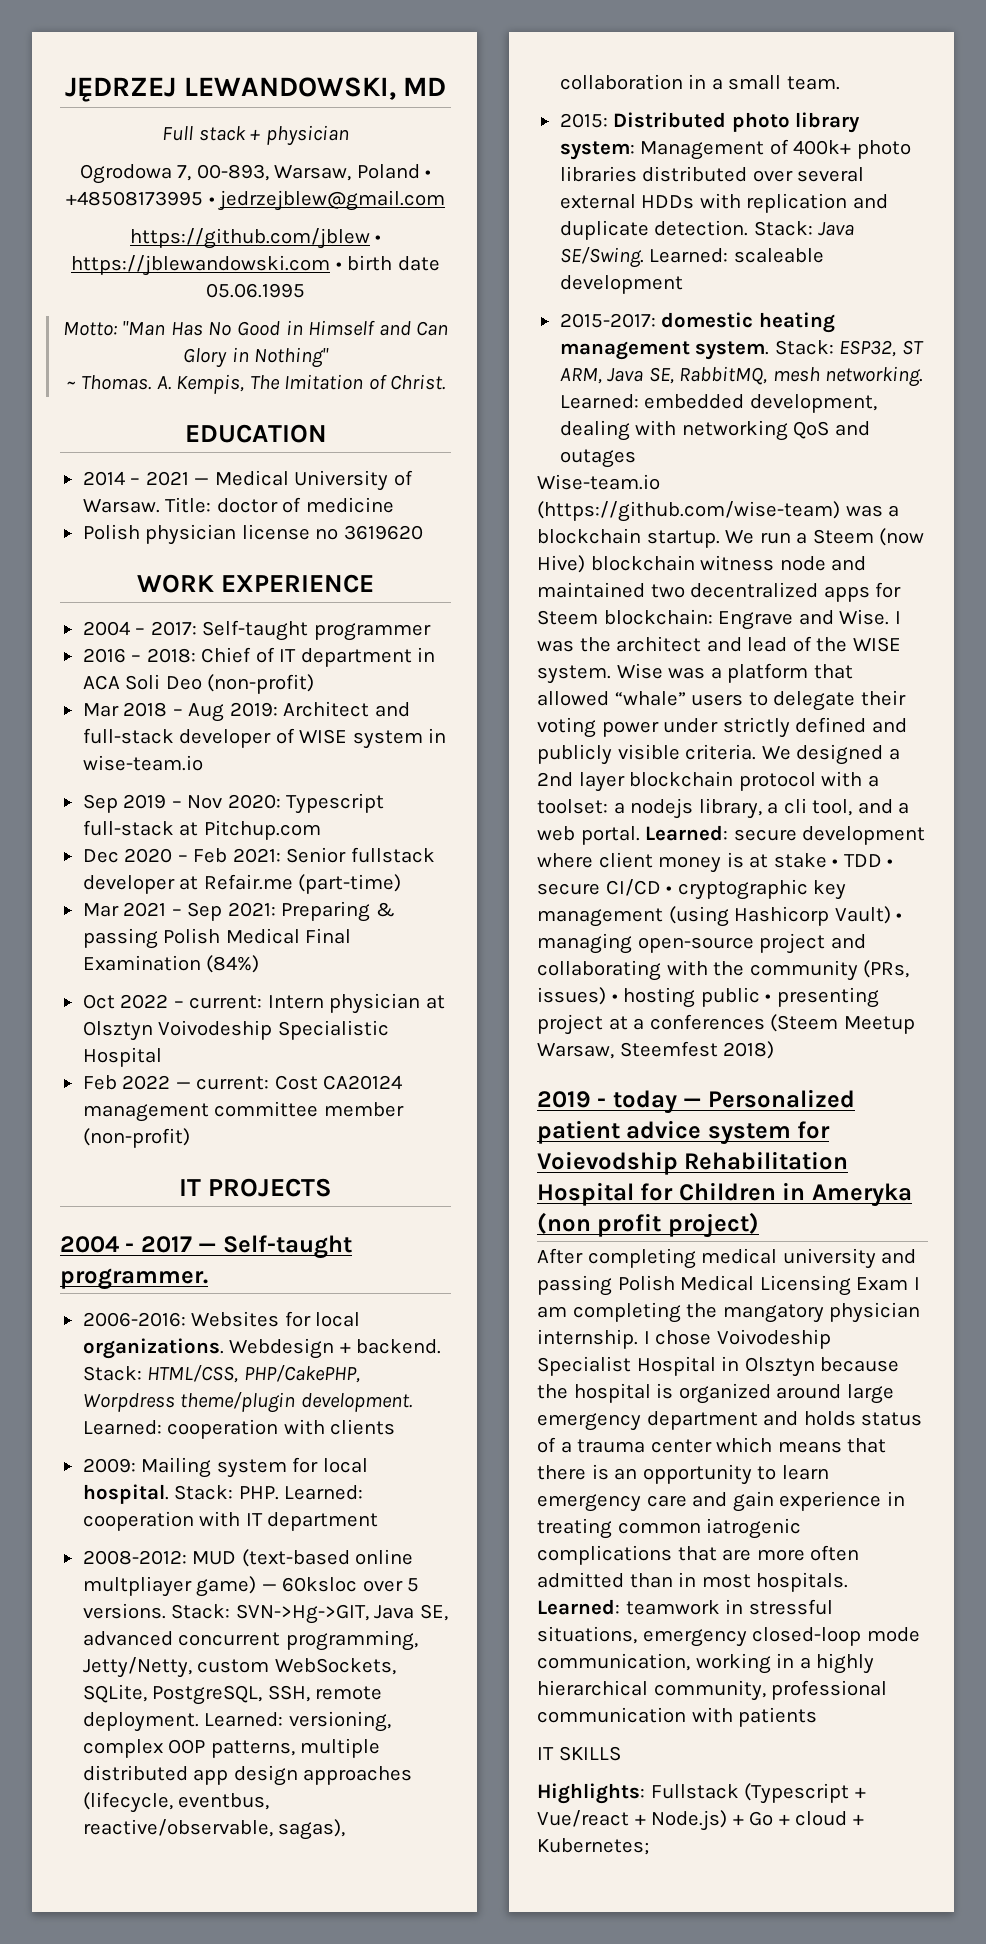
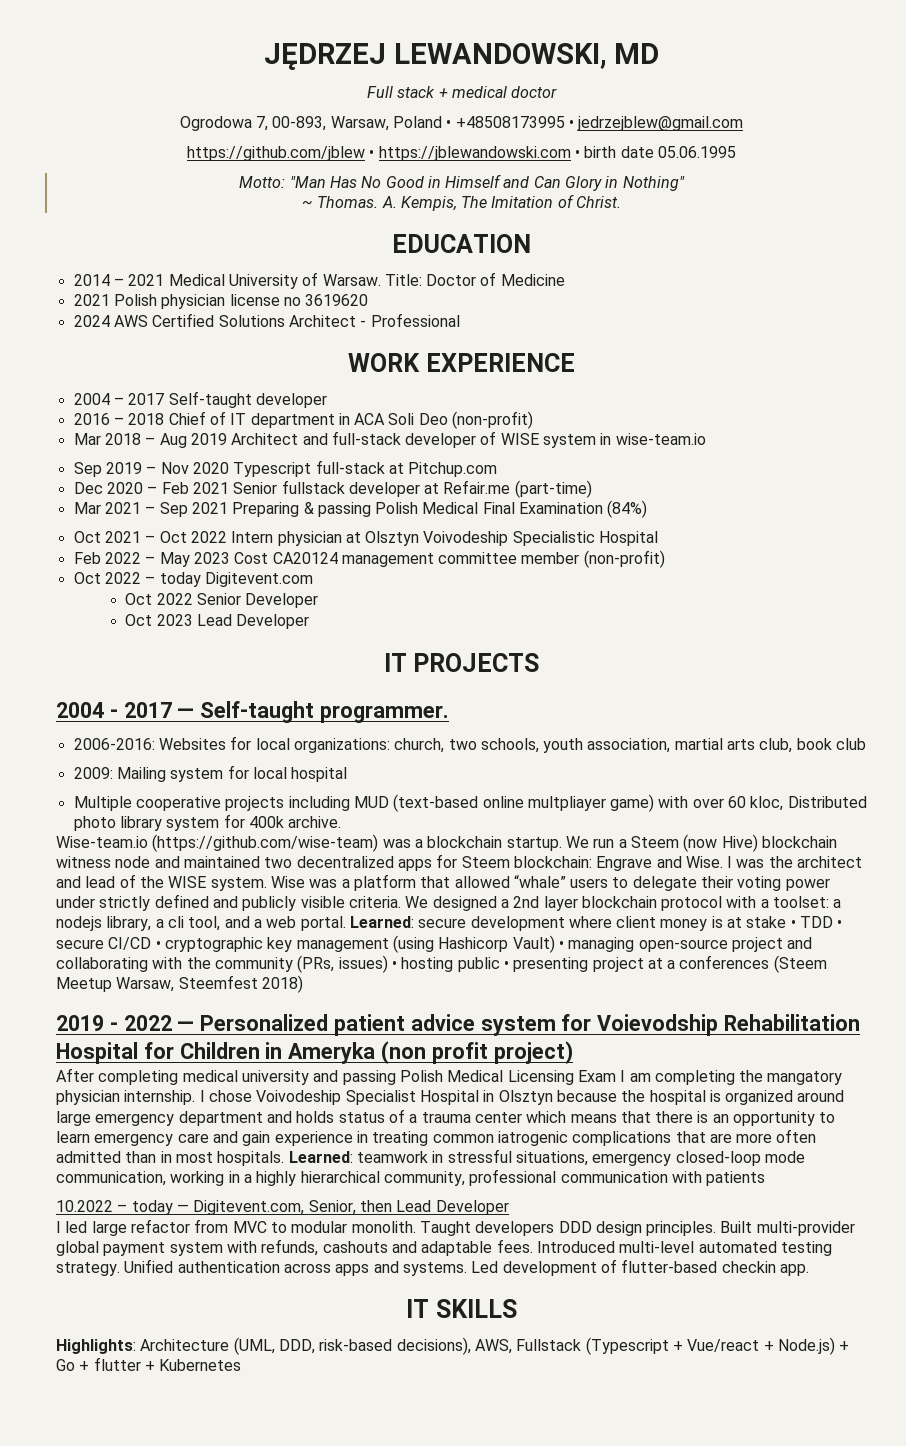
[265,125,349,146] physician -> [451,86,558,98] medical doctor
[194,478,210,485] — -> (165, 280) none
[216,497,394,513] doctor of medicine // -> [426,272,565,286] [73,294,110,306] Doctor of Medicine // 2021
(423, 532) none -> [73,313,460,327] // 2024 AWS Certified Solutions Architect - Professional
[150,620,431,641] 2017: Self-taught programmer -> [128,391,327,408] 2017 Self-taught developer
[146,648,196,663] 2018: -> [128,413,165,425] 2018
[229,702,278,717] 2019: -> [190,433,227,445] 2019
[227,794,281,809] 2020: -> [192,462,229,474] 2020
[232,848,281,863] 2021: -> [192,482,229,494] 2021
[227,902,276,917] 2021: -> [191,502,228,514] 2021
[120,994,263,1009] 2022 – current: -> [104,531,227,543] 2021 – Oct 2022
[175,1076,270,1090] — current: -> [145,552,230,567] – May 2023
(190, 1138) none -> [73,572,313,587] [125,593,319,608] [125,614,310,629] // Oct 2022 – today Digitevent.com // Oct 2022 Senior Developer // Oct 2023 Lead Developer
[82,1338,442,1359] [82,1365,360,1383] [82,1392,412,1413] [82,1419,396,1439] organizations. Webdesign + backend. Stack: HTML/CSS, PHP/CakePHP, Worpdress theme/plugin development. Learned: cooperation with clients -> [293,738,867,753] organizations: church, two schools, youth association, martial arts club, book club
[82,1484,364,1504] [82,1511,379,1531] [82,1550,187,1565] hospital. Stack: PHP. Learned: cooperation with IT department // 2008-2012: -> [291,767,348,782] [73,796,350,811] hospital // Multiple cooperative projects including
[261,1577,420,1592] [82,1603,448,1624] [82,1630,418,1651] [82,1657,396,1678] [82,1684,383,1705] [82,1711,391,1732] [82,1738,381,1758] [82,1765,413,1786] [82,1792,270,1813] [82,1819,346,1840] [559,74,840,90] [559,112,861,133] [559,139,911,160] [559,166,865,182] [559,193,888,213] [559,220,855,240] [559,247,824,268] [559,275,683,294] [559,312,835,333] [559,340,924,360] [559,366,924,387] [559,394,877,413] [559,420,870,441] [559,449,636,468] — 60ksloc over 5 versions. Stack: SVN->Hg->GIT, Java SE, advanced concurrent programming, Jetty/Netty, custom WebSockets, SQLite, PostgreSQL, SSH, remote deployment. Learned: versioning, complex OOP patterns, multiple distributed app design approaches (lifecycle, eventbus, reactive/observable, sagas), collaboration in a small team. // 2015: Distributed photo library system: Management of 400k+ photo libraries distributed over several external HDDs with replication and duplicate detection. Stack: Java SE/Swing. Learned: scaleable development // 2015-2017: domestic heating management system. Stack: ESP32, ST ARM, Java SE, RabbitMQ, mesh networking. Learned: embedded development, dealing with networking QoS and outages -> [658,796,867,811] [73,814,342,831] with over 60 kloc, Distributed photo library system for 400k archive.
[612,1090,677,1114] today -> [123,1015,172,1031] 2022
[537,1746,621,1761] [537,1783,645,1804] IT SKILLS // Highlights: -> [56,1200,509,1215] [56,1219,855,1236] [56,1239,832,1256] [56,1259,809,1276] [406,1299,517,1318] [56,1337,512,1355] 10.2022 – today — Digitevent.com, Senior, then Lead Developer // I led large refactor from MVC to modular monolith. Taught developers DDD design principles. Built multi-provider global payment system with refunds, cashouts and adaptable fees. Introduced multi-level automated testing strategy. Unified authentication across apps and systems. Led development of flutter-based checkin app. // IT SKILLS // Highlights: Architecture (UML, DDD, risk-based decisions), AWS,
[795,1811,864,1826] [537,1838,649,1855] cloud + Kubernetes; -> [93,1357,242,1371] flutter + Kubernetes

